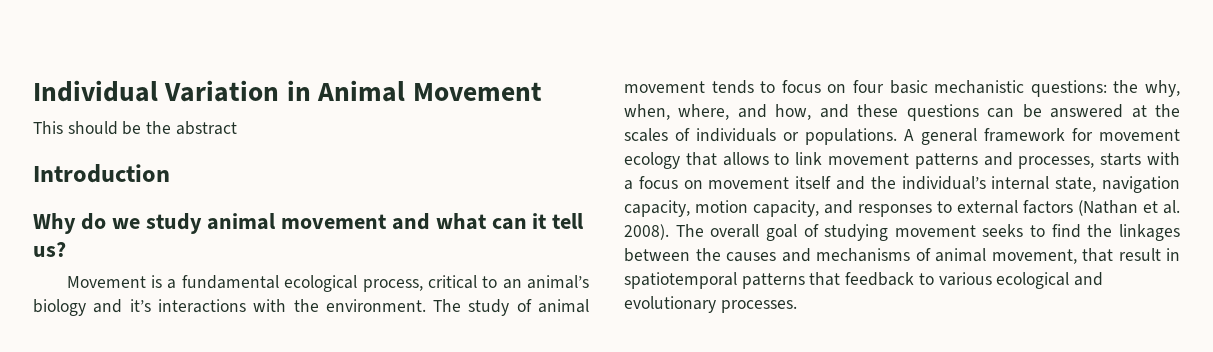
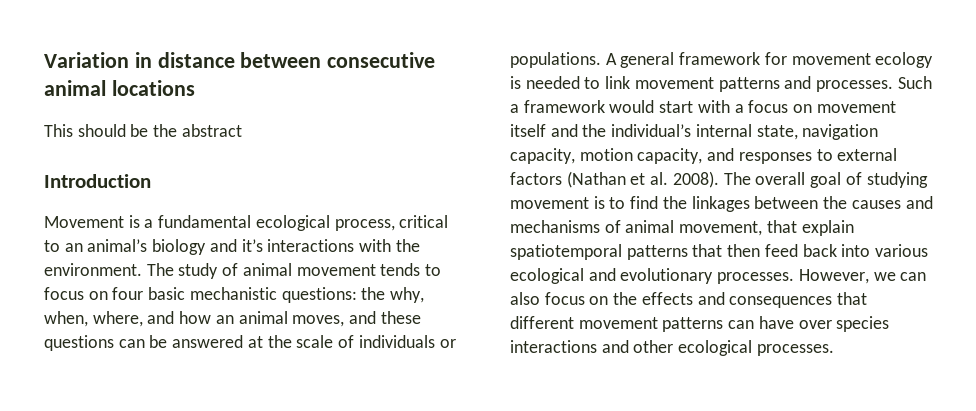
[33,80,158,102] Individual -> (44, 60) none
[317,80,542,102] Animal Movement -> [157,52,436,68] [44,80,195,96] distance between consecutive animal locations
[33,213,585,234] [33,242,66,257] // Why do we study animal movement and what can it tell us? -> (151, 181) none
[775,104,812,120] how, -> [179,311,345,327] how an animal moves,
[624,128,668,142] scales -> [296,335,334,348] scale
[685,152,769,166] that allows -> [510,76,580,89] is needed
[1018,153,1142,169] processes, starts -> [816,76,932,92] [510,100,694,113] processes. Such a framework would start
[982,224,1024,237] seeks -> [593,196,605,209] is
[1118,248,1180,261] result in -> [801,220,854,236] explain
[845,272,934,286] feedback to -> [727,244,871,257] then feed back into
(797, 306) none -> [798,269,927,284] [510,292,868,308] [510,316,890,332] [510,340,834,356] However, we can also focus on the effects and consequences that different movement patterns can have over species interactions and other ecological processes.

